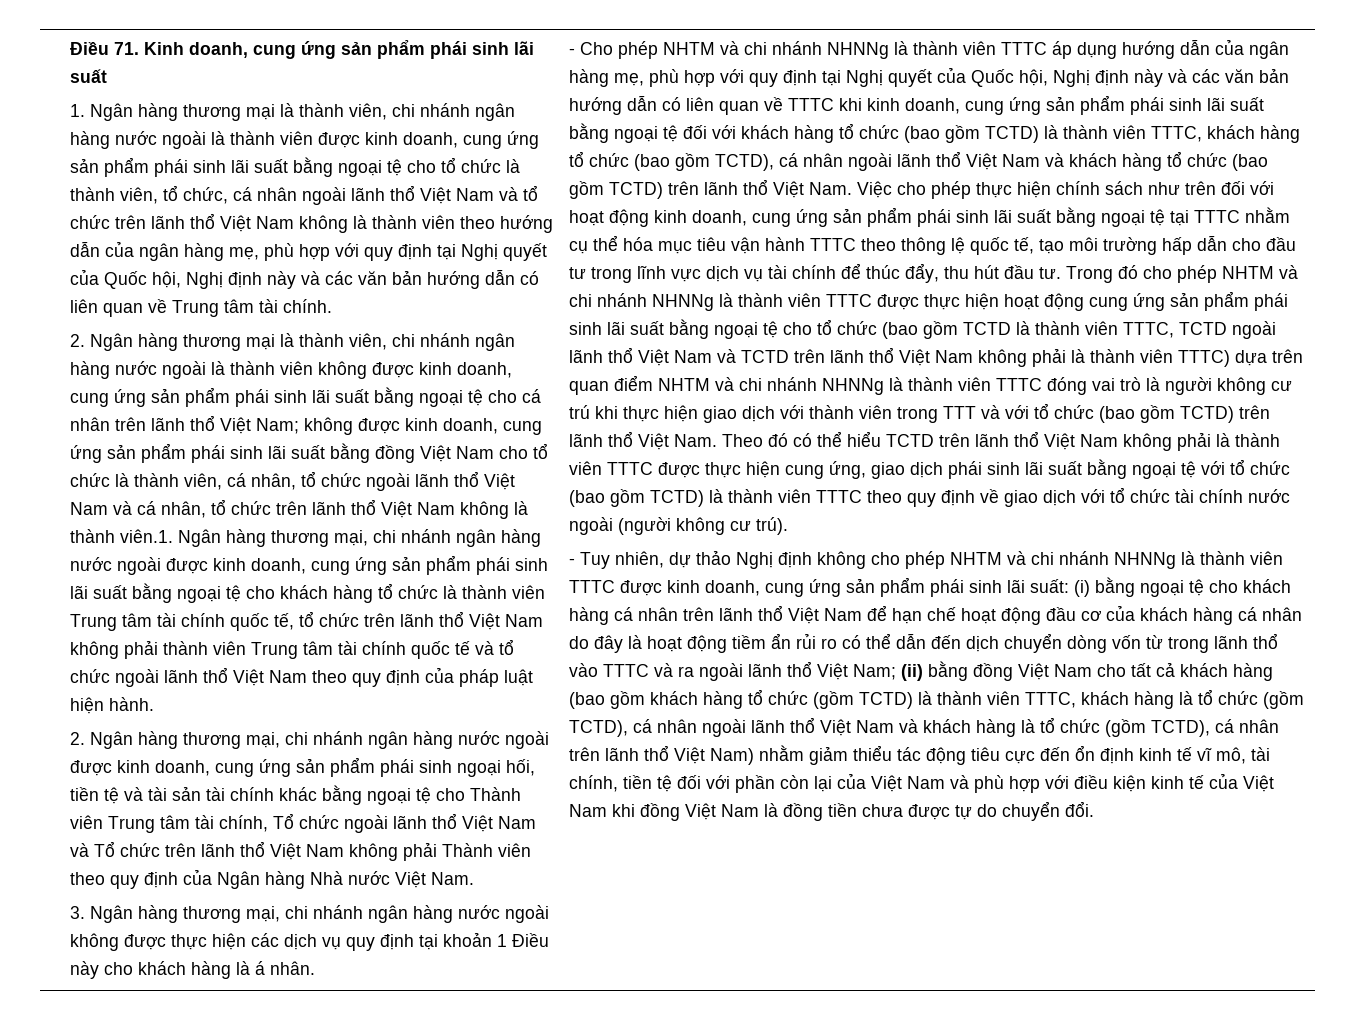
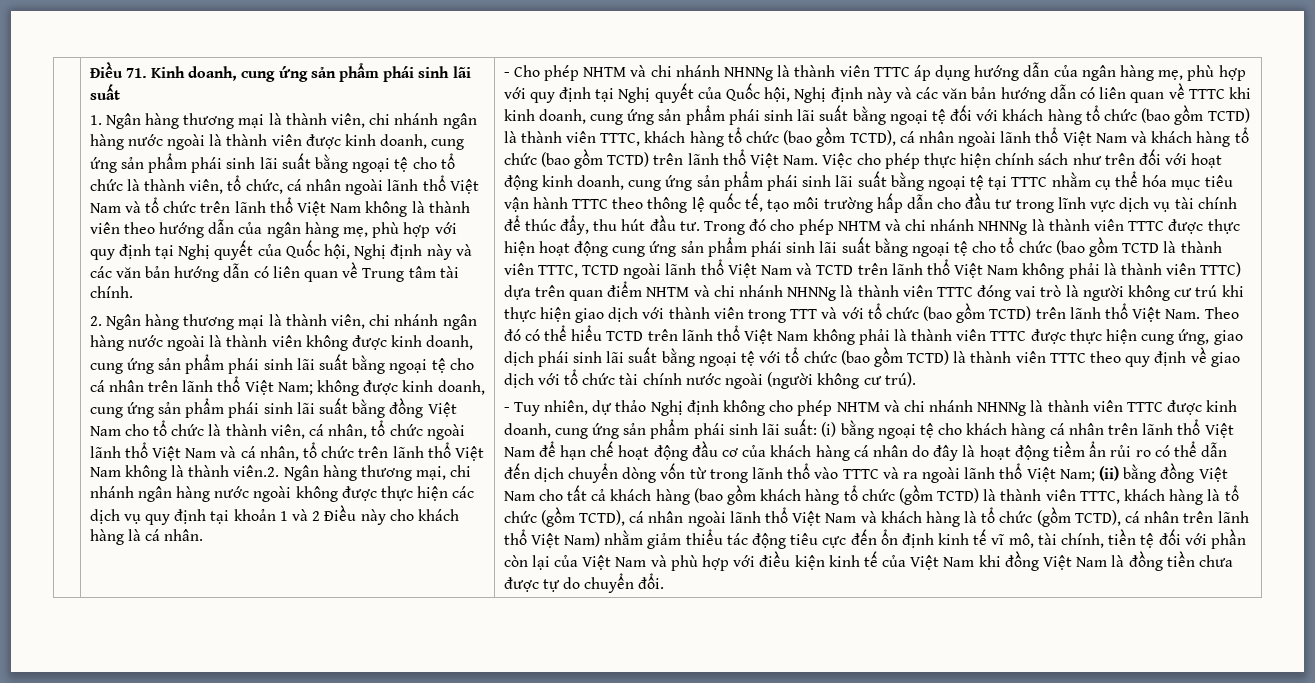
[120,529,542,547] [70,555,549,575] [70,583,546,603] [70,611,544,631] [70,639,515,659] [70,667,534,687] [70,697,155,714] [70,731,550,749] [70,757,536,777] [70,785,522,805] [70,813,537,833] [70,841,532,861] [70,869,475,889] [70,906,86,919] viên.1. Ngân hàng thương mại, chi nhánh ngân hàng nước ngoài được kinh doanh, cung ứng sản phẩm phái sinh lãi suất bằng ngoại tệ cho khách hàng tổ chức là thành viên Trung tâm tài chính quốc tế, tổ chức trên lãnh thổ Việt Nam không phải thành viên Trung tâm tài chính quốc tế và tổ chức ngoài lãnh thổ Việt Nam theo quy định của pháp luật hiện hành. // 2. Ngân hàng thương mại, chi nhánh ngân hàng nước ngoài được kinh doanh, cung ứng sản phẩm phái sinh ngoại hối, tiền tệ và tài sản tài chính khác bằng ngoại tệ cho Thành viên Trung tâm tài chính, Tổ chức ngoài lãnh thổ Việt Nam và Tổ chức trên lãnh thổ Việt Nam không phải Thành viên theo quy định của Ngân hàng Nhà nước Việt Nam. // 3. -> [233,465,280,477] viên.2.
(508, 940) none -> [291,509,321,521] và 2
[255,961,266,975] á -> [145,529,161,541] cá

